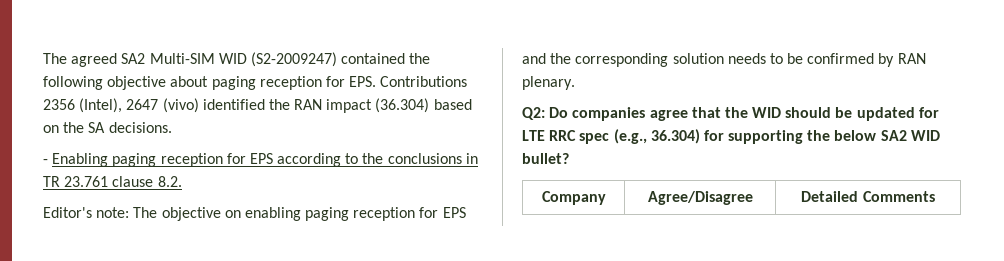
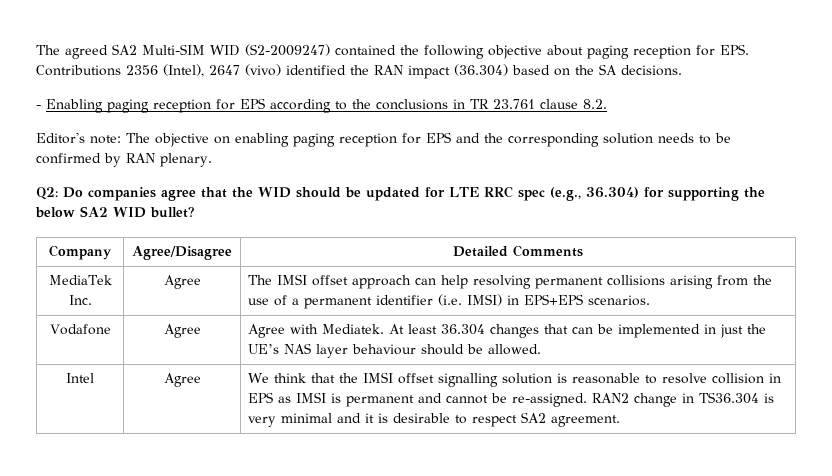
(935, 196) none -> [48,275,112,285] [68,295,92,305] [163,275,201,289] [247,274,772,289] [247,294,650,309] [49,324,111,335] [163,324,201,338] [247,324,766,338] [247,343,541,358] [66,373,94,383] [163,373,201,387] [247,372,781,387] [247,392,774,407] [247,412,620,427] // MediaTek Inc. | Agree | The IMSI offset approach can help resolving permanent collisions arising from the use of a permanent identifier (i.e. IMSI) in EPS+EPS scenarios. // Vodafone | Agree | Agree with Mediatek. At least 36.304 changes that can be implemented in just the UE’s NAS layer behaviour should be allowed. // Intel | Agree | We think that the IMSI offset signalling solution is reasonable to resolve collision in EPS as IMSI is permanent and cannot be re-assigned. RAN2 change in TS36.304 is very minimal and it is desirable to respect SA2 agreement.

